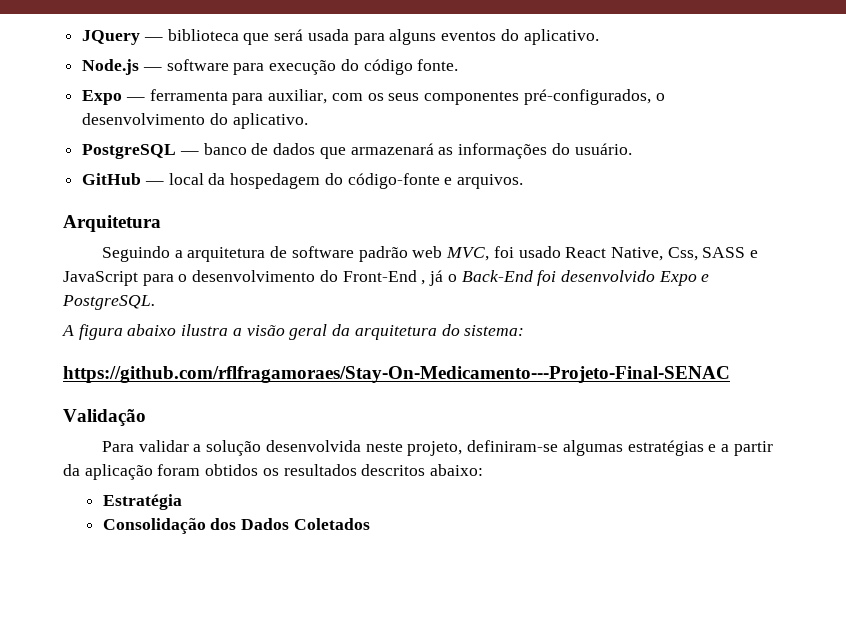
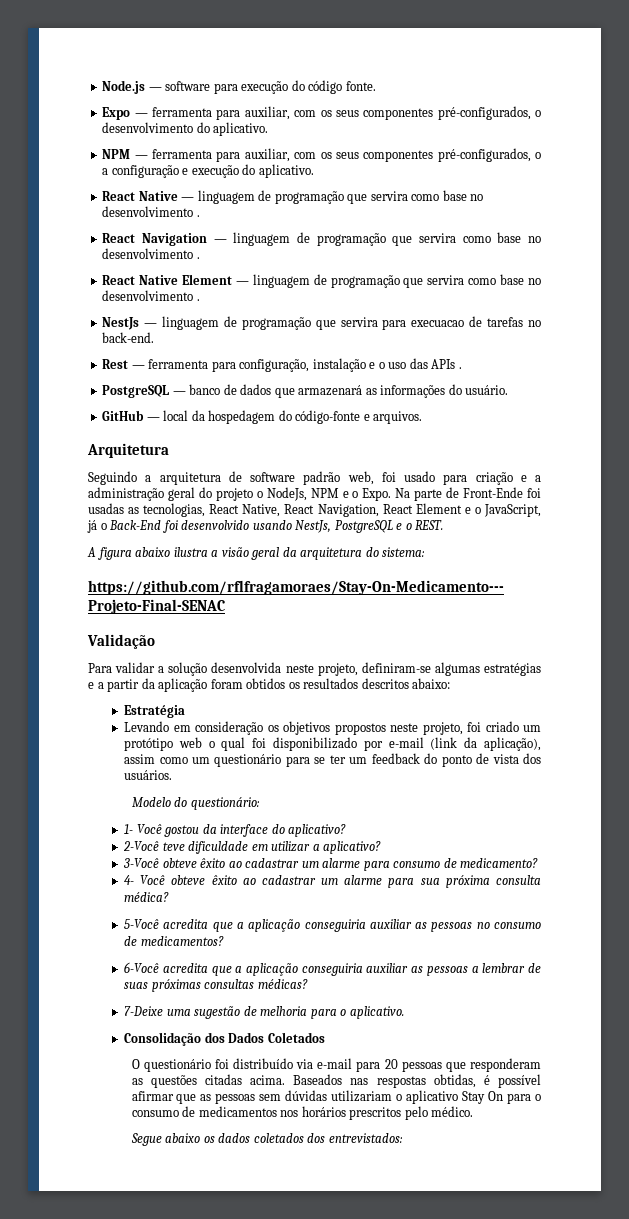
[82,29,599,45] JQuery — biblioteca que será usada para alguns eventos do aplicativo. // -> (102, 87) none
(308, 121) none -> [102,148,541,162] [102,164,314,178] [102,190,484,204] [102,206,200,217] [102,232,541,246] [102,248,200,259] [102,274,541,288] [102,290,200,301] [102,316,541,330] [102,332,155,343] [102,358,462,372] // NPM — ferramenta para auxiliar, com os seus componentes pré-configurados, o a configuração e execução do aplicativo. // React Native — linguagem de programação que servira como base no desenvolvimento . // React Navigation — linguagem de programação que servira como base no desenvolvimento . // React Native Element — linguagem de programação que servira como base no desenvolvimento . // NestJs — linguagem de programação que servira para execuacao de tarefas no back-end. // Rest — ferramenta para configuração, instalação e o uso das APIs .
[412,246,759,261] [63,270,426,286] web MVC, foi usado React Native, Css, SASS e JavaScript para o desenvolvimento do Front-End , -> [347,471,541,485] [88,487,541,501] [88,503,541,517] web, foi usado para criação e a administração geral do projeto o NodeJs, NPM e o Expo. Na parte de Front-Ende foi usadas as tecnologias, React Native, React Navigation, React Element e o JavaScript,
[658,271,710,286] [62,295,155,310] Expo e PostgreSQL. -> [252,520,444,533] usando NestJs, PostgreSQL e o REST.
[102,518,370,534] Consolidação dos Dados Coletados -> [124,721,541,735] [124,737,541,751] [124,753,542,767] [124,770,173,780] [131,797,260,810] [124,824,347,837] [123,841,382,854] [123,858,539,871] [124,875,541,888] [124,892,170,902] [124,919,541,932] [124,936,224,946] [124,962,542,976] [124,979,308,992] [124,1006,404,1019] [124,1032,325,1046] [131,1058,541,1072] [131,1074,541,1088] [131,1090,541,1104] [131,1106,474,1120] [130,1133,403,1146] Levando em consideração os objetivos propostos neste projeto, foi criado um protótipo web o qual foi disponibilizado por e-mail (link da aplicação), assim como um questionário para se ter um feedback do ponto de vista dos usuários. // Modelo do questionário: // 1- Você gostou da interface do aplicativo? // 2-Você teve dificuldade em utilizar a aplicativo? // 3-Você obteve êxito ao cadastrar um alarme para consumo de medicamento? // 4- Você obteve êxito ao cadastrar um alarme para sua próxima consulta médica? // 5-Você acredita que a aplicação conseguiria auxiliar as pessoas no consumo de medicamentos? // 6-Você acredita que a aplicação conseguiria auxiliar as pessoas a lembrar de suas próximas consultas médicas? // 7-Deixe uma sugestão de melhoria para o aplicativo. // Consolidação dos Dados Coletados // O questionário foi distribuído via e-mail para 20 pessoas que responderam as questões citadas acima. Baseados nas respostas obtidas, é possível afirmar que as pessoas sem dúvidas utilizariam o aplicativo Stay On para o consumo de medicamentos nos horários prescritos pelo médico. // Segue abaixo os dados coletados dos entrevistados:

